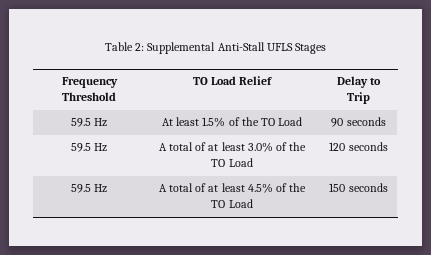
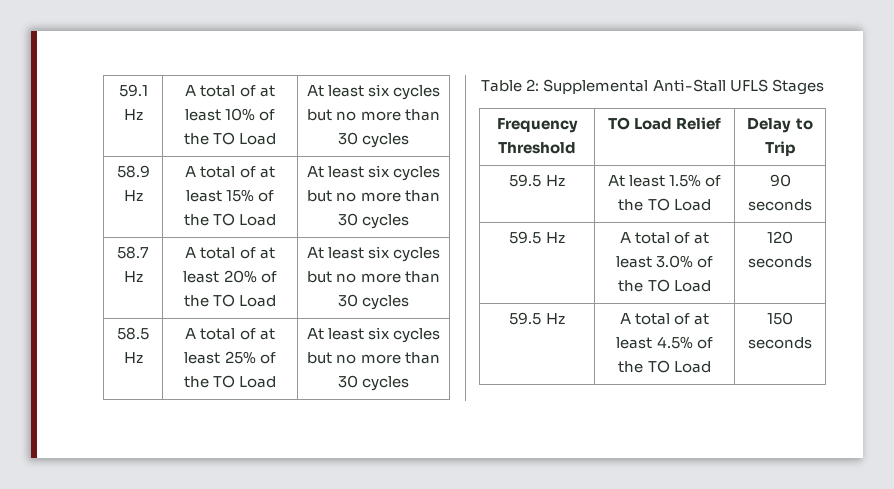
(104, 46) none -> [118,84,148,97] [123,109,143,120] [185,85,275,97] [184,108,276,121] [183,132,277,145] [306,84,441,100] [307,109,440,121] [337,132,410,148] [116,165,150,178] [123,190,143,201] [185,166,275,178] [185,189,275,202] [183,213,277,226] [306,165,441,181] [307,190,440,202] [337,213,410,229] [117,246,149,259] [123,271,143,282] [185,247,275,259] [183,270,277,283] [183,294,277,307] [306,246,441,262] [307,271,440,283] [337,294,410,310] [117,327,149,340] [123,352,143,363] [185,328,275,340] [184,351,276,364] [183,375,277,388] [306,327,441,343] [307,352,440,364] [337,375,410,391] 59.1 Hz | A total of at least 10% of the TO Load | At least six cycles but no more than 30 cycles // 58.9 Hz | A total of at least 15% of the TO Load | At least six cycles but no more than 30 cycles // 58.7 Hz | A total of at least 20% of the TO Load | At least six cycles but no more than 30 cycles // 58.5 Hz | A total of at least 25% of the TO Load | At least six cycles but no more than 30 cycles //

